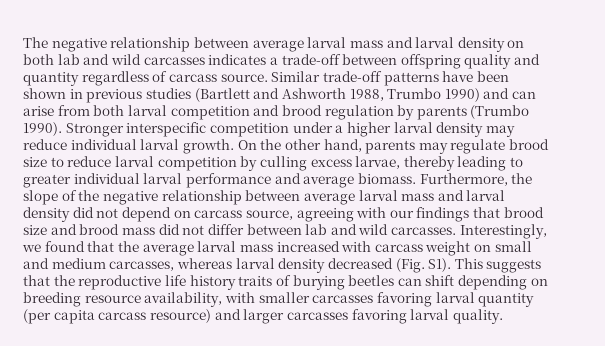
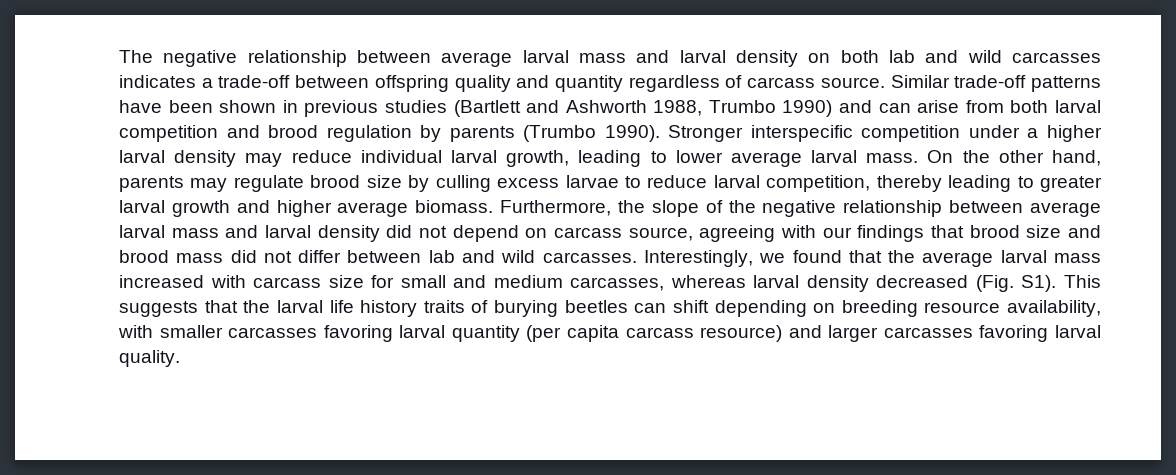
[182,139,234,154] growth. -> [506,150,919,167] growth, leading to lower average larval mass.
[50,156,524,171] [23,173,301,188] to reduce larval competition by culling excess larvae, thereby leading to greater individual larval performance and -> [408,175,1102,192] [119,200,332,217] by culling excess larvae to reduce larval competition, thereby leading to greater larval growth and higher
[425,241,492,256] weight on -> [328,275,395,288] size for
[78,275,162,290] reproductive -> [276,300,323,313] larval

